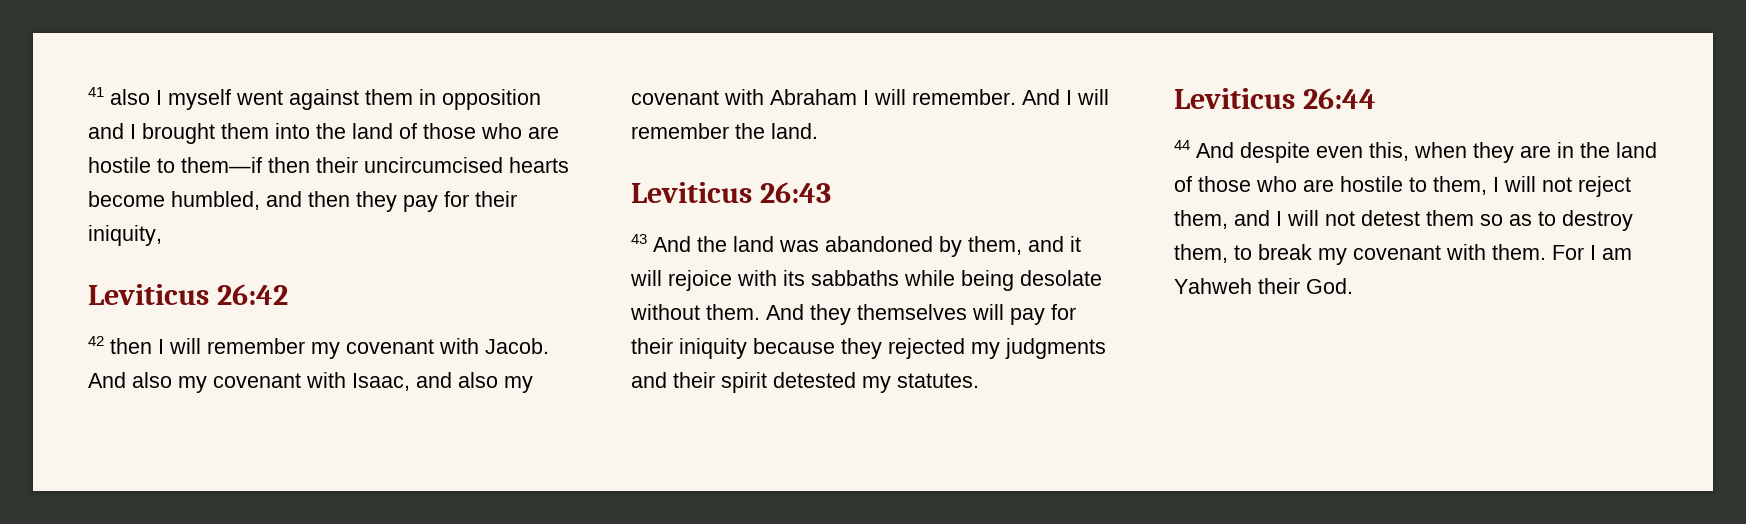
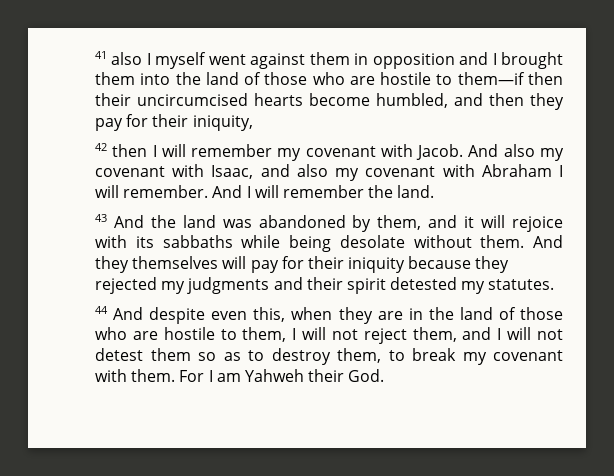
[88,284,288,305] // Leviticus 26:42 -> (253, 123) none
[631,182,831,203] // Leviticus 26:43 -> (435, 191) none
[1174,88,1376,109] // Leviticus 26:44 -> (555, 284) none

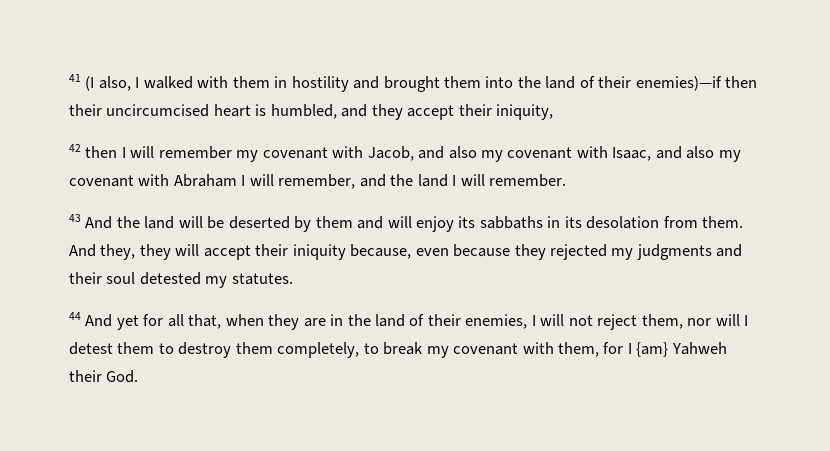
[111,52,497,69] also I myself went against them in opposition and I -> [85,76,380,92] (I also, I walked with them in hostility and
[264,72,563,85] [95,93,564,110] [95,114,149,131] those who are hostile to them—if then their uncircumcised hearts become humbled, and then they pay for -> [598,76,758,91] [69,104,455,120] their enemies)—if then their uncircumcised heart is humbled, and they accept
[416,144,499,160] Jacob. And -> [367,146,445,161] Jacob, and
[123,185,435,198] [95,214,564,232] [95,235,563,252] [95,256,406,273] remember. And I will remember the land. // 43 And the land was abandoned by them, and it will rejoice with its sabbaths while being desolate without them. And they themselves will pay for their iniquity -> [278,174,567,189] [69,214,744,232] [69,244,449,260] remember, and the land I will remember. // 43 And the land will be deserted by them and will enjoy its sabbaths in its desolation from them. And they, they will accept their iniquity because, even
[346,278,386,294] spirit -> [106,272,136,284] soul
[149,307,286,324] despite even this, -> [116,314,222,330] yet for all that,
[519,307,563,320] [95,327,287,342] those who are hostile to them, -> [427,314,528,329] their enemies,
[462,327,564,340] [95,348,381,365] and I will not detest them so as to destroy them, -> [687,314,749,326] [69,342,360,358] nor will I detest them to destroy them completely,
[131,369,241,382] them. For I am -> [558,342,669,357] them, for I {am}

